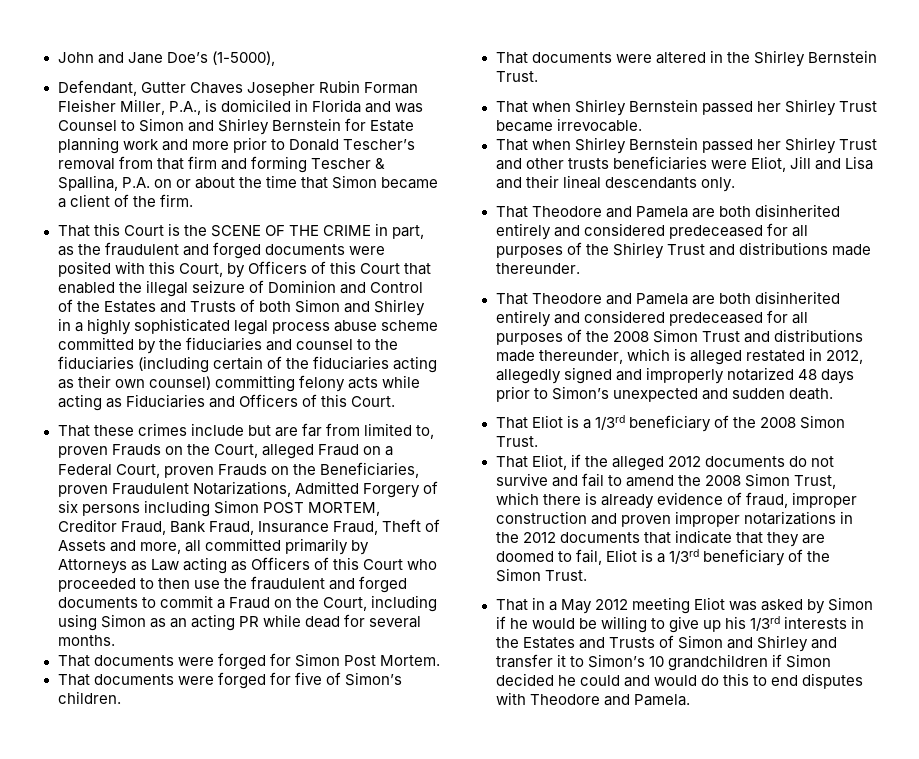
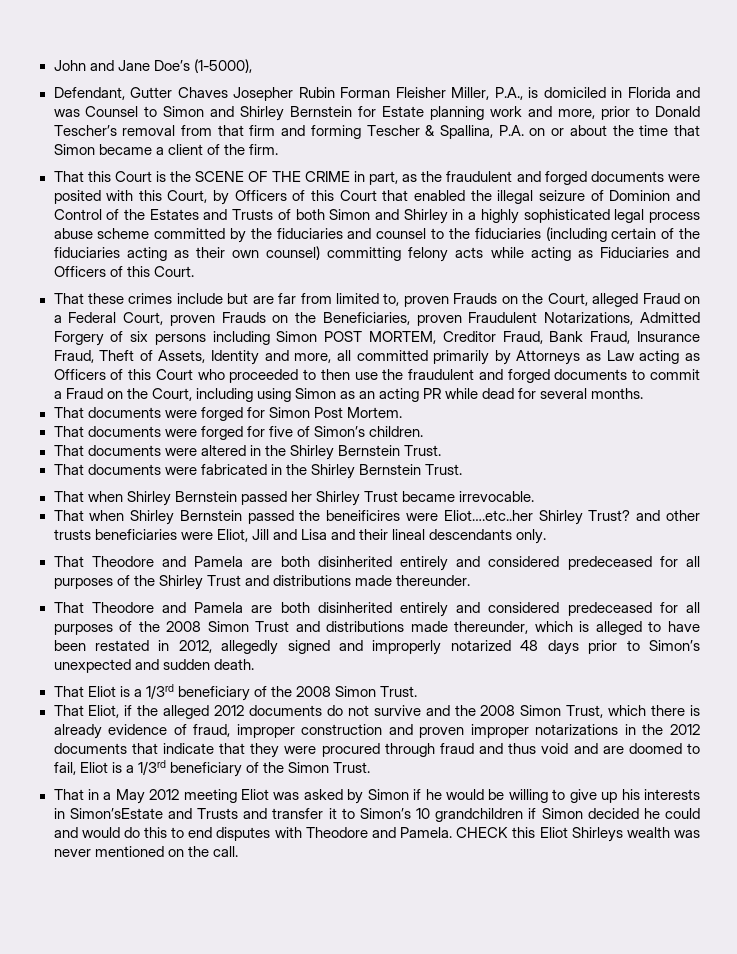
[191,141,229,150] more -> [558,109,596,119] more,
[57,540,106,551] Assets -> [158,350,260,365] Assets, Identity
(538, 76) none -> [53,464,462,479] // That documents were fabricated in the Shirley Bernstein Trust.
[756,137,877,154] her Shirley Trust -> [299,510,631,525] the beneificires were Eliot….etc..her Shirley Trust?
(742, 357) none -> [648,621,701,632] [53,640,86,651] to have been
[581,473,674,487] fail to amend -> (450, 710) none
(799, 539) none -> [284,743,598,757] were procured through fraud and thus void and
[749,616,780,631] 1/3rd -> (640, 794) none
[495,635,808,652] the Estates and Trusts of Simon and Shirley -> [69,808,238,819] Simon’sEstate and Trusts
(690, 700) none -> [456,827,700,842] [53,846,238,857] CHECK this Eliot Shirleys wealth was never mentioned on the call.

